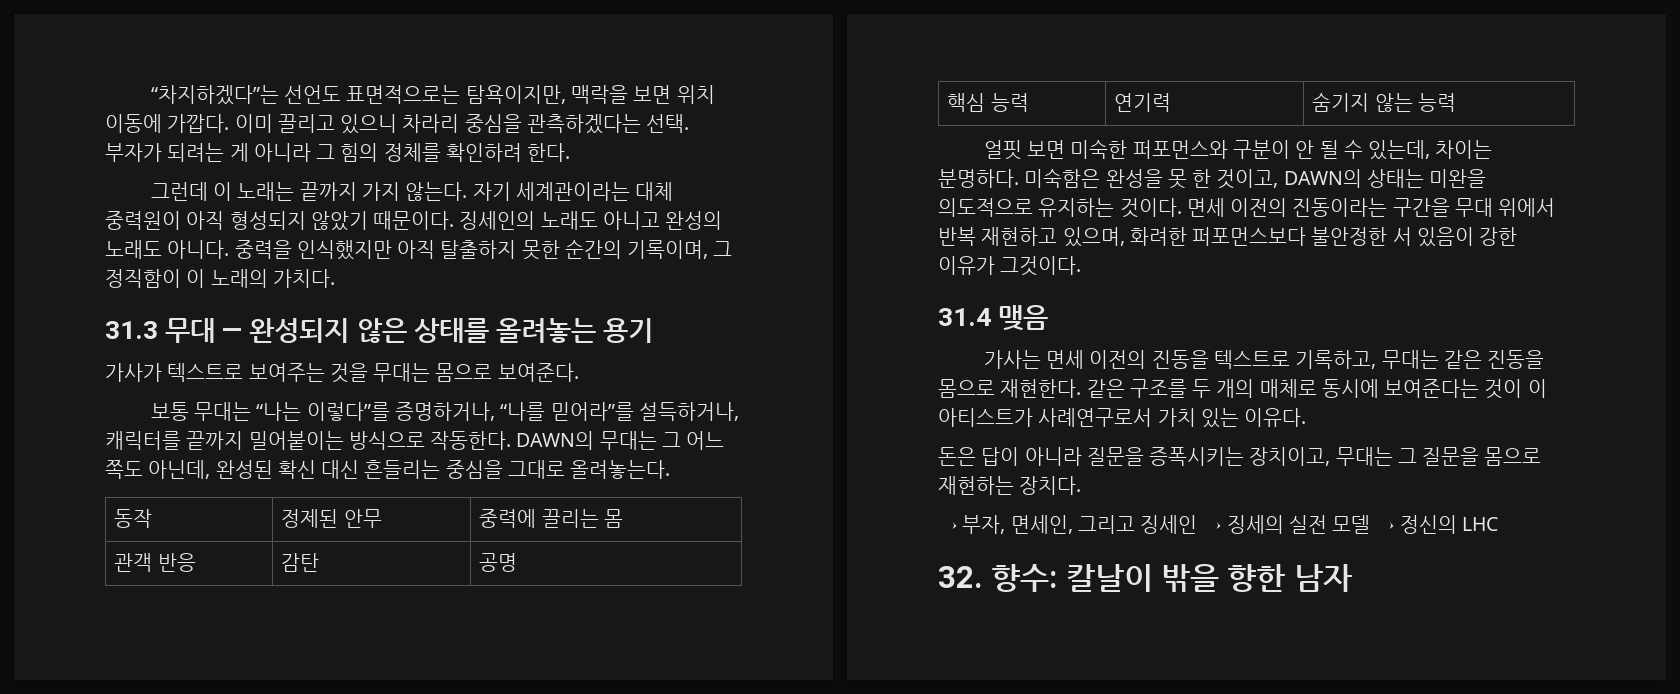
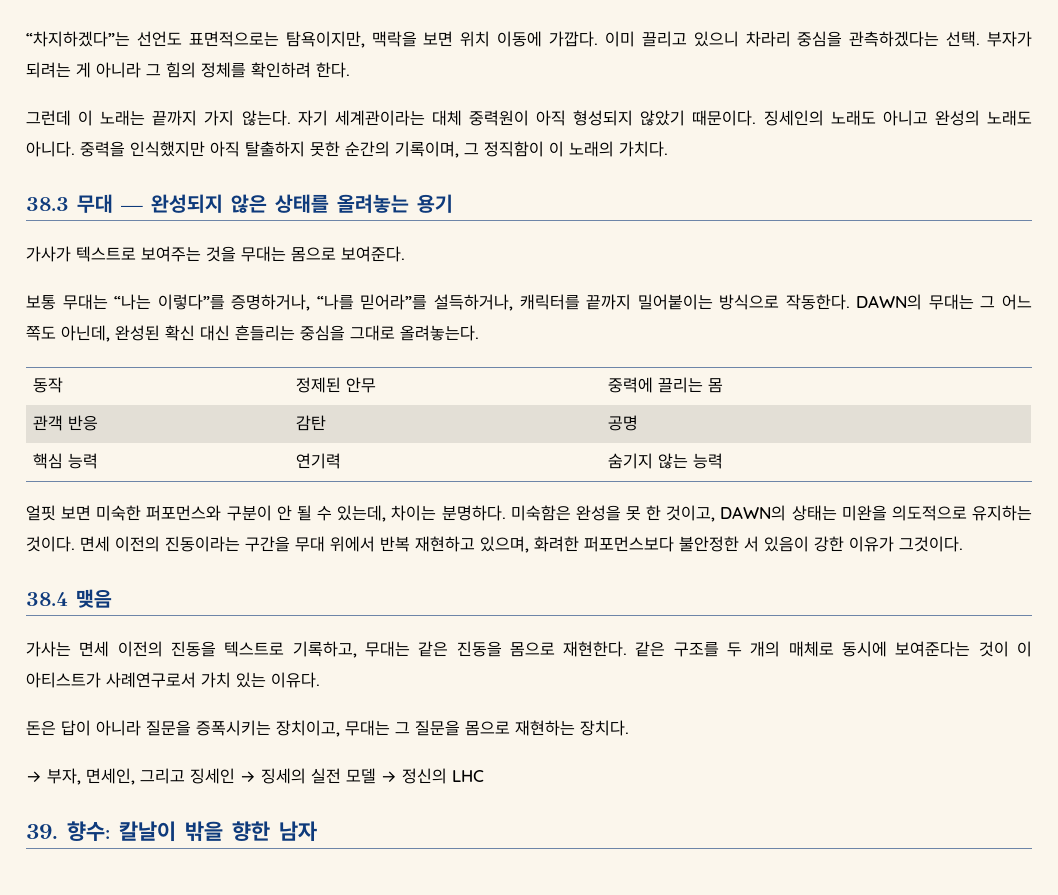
[105,321,158,339] 31.3 -> [26,197,69,211] 38.3
[938,308,991,326] 31.4 -> [26,592,68,606] 38.4
[938,566,983,588] 32. -> [26,824,58,839] 39.

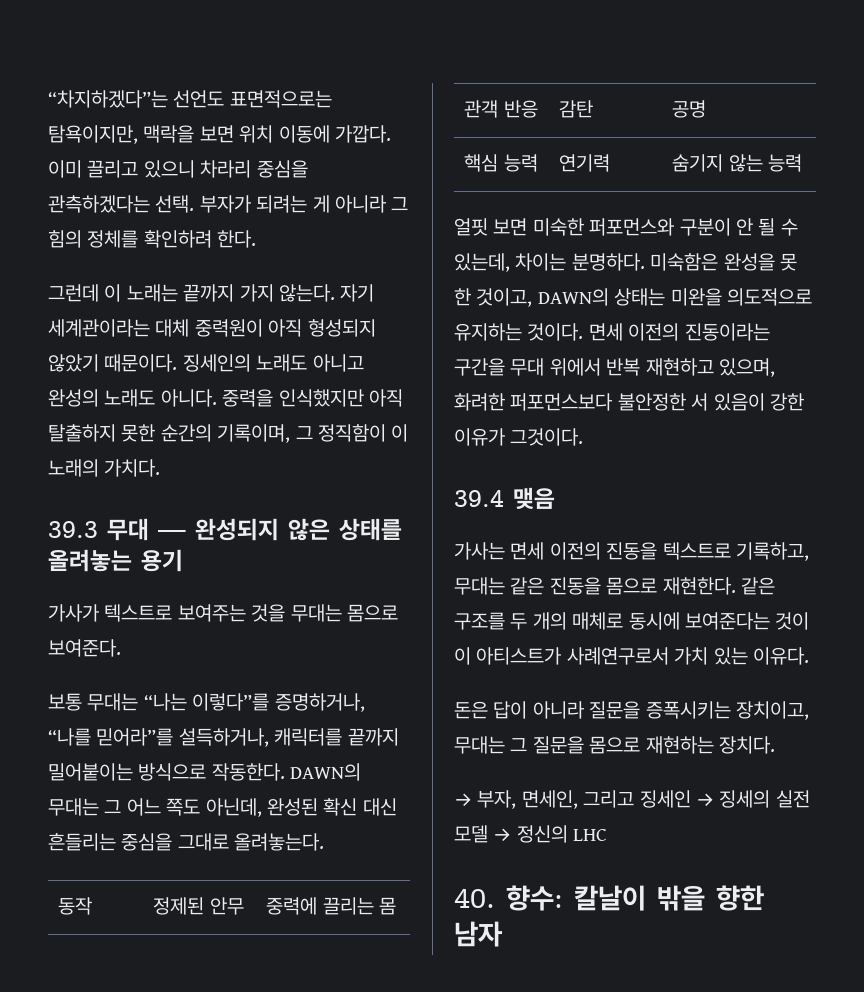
[26,197,69,211] 38.3 -> [48,521,98,538] 39.3
[26,592,68,606] 38.4 -> [454,489,504,507] 39.4
[26,824,58,839] 39. -> [454,888,495,908] 40.

